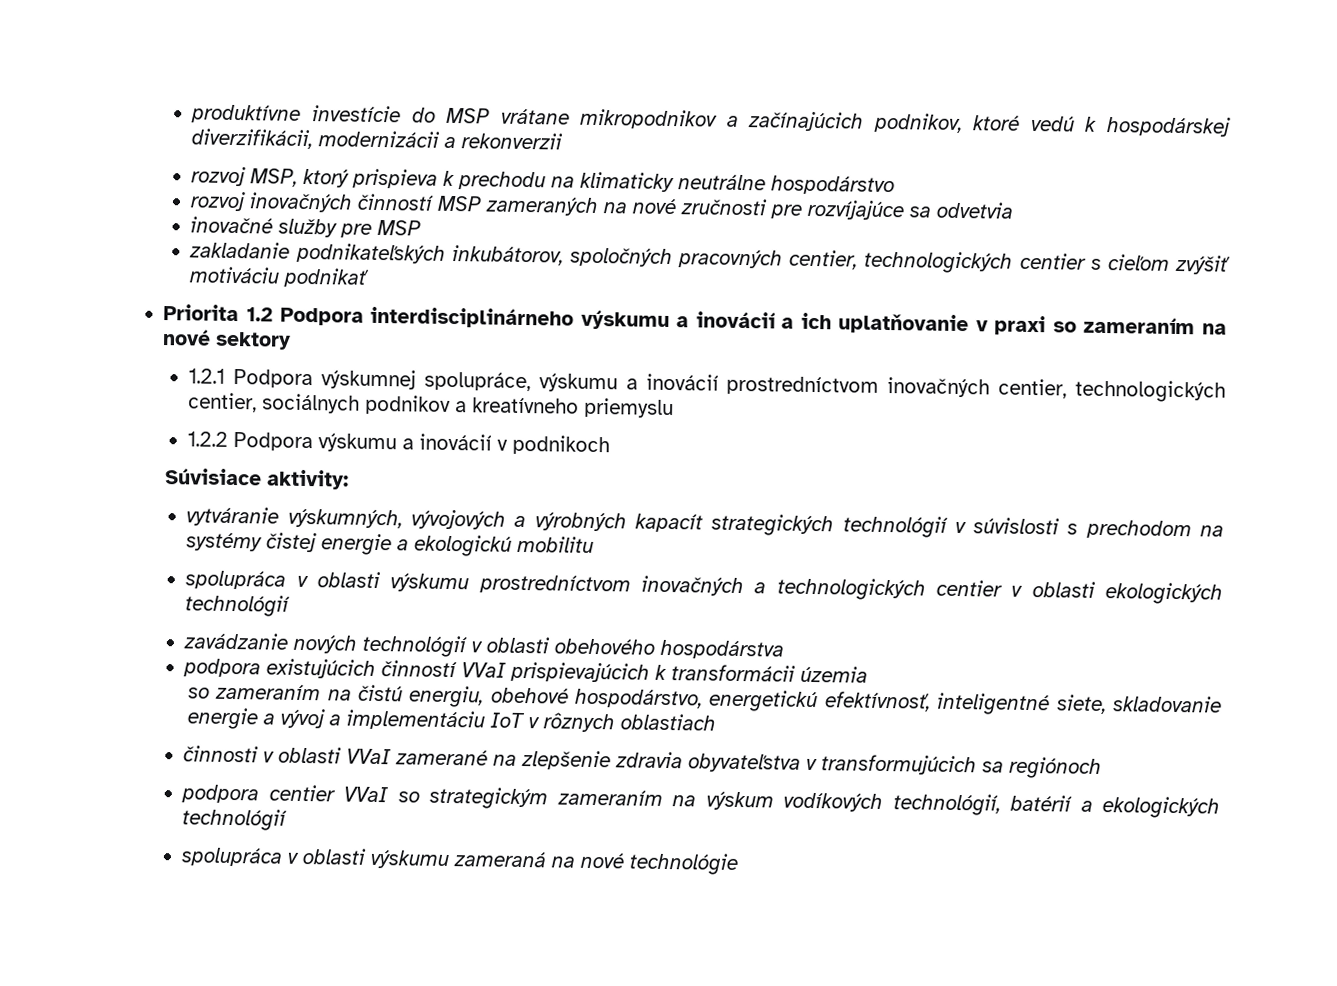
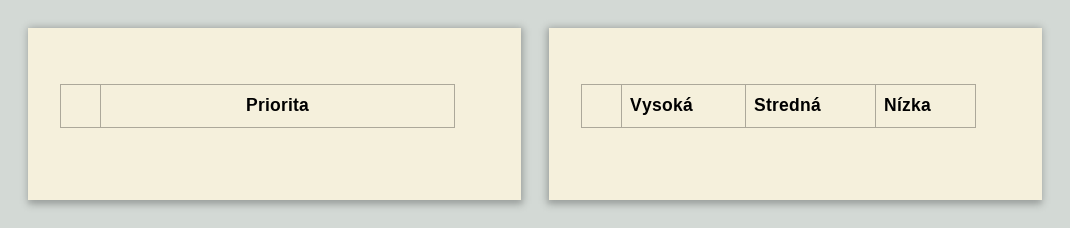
[191,104,1232,137] [191,128,564,150] [191,166,896,196] [190,191,1015,221] [190,216,422,238] [189,241,1231,275] [189,266,370,288] [163,304,1227,336] [162,329,292,350] [188,368,1226,403] [188,392,675,419] [187,431,611,456] [164,468,349,490] [186,506,1225,540] [186,532,595,557] [185,570,1223,605] [185,594,291,617] [183,632,785,660] [183,658,869,683] [187,683,1222,716] [186,707,716,733] [183,745,1103,780] [181,784,1220,819] [182,808,288,831] [181,847,740,876] produktívne investície do MSP vrátane mikropodnikov a začínajúcich podnikov, ktoré vedú k hospodárskej diverzifikácii, modernizácii a rekonverzii // rozvoj MSP, ktorý prispieva k prechodu na klimaticky neutrálne hospodárstvo // rozvoj inovačných činností MSP zameraných na nové zručnosti pre rozvíjajúce sa odvetvia // inovačné služby pre MSP // zakladanie podnikateľských inkubátorov, spoločných pracovných centier, technologických centier s cieľom zvýšiť motiváciu podnikať // Priorita 1.2 Podpora interdisciplinárneho výskumu a inovácií a ich uplatňovanie v praxi so zameraním na nové sektory // 1.2.1 Podpora výskumnej spolupráce, výskumu a inovácií prostredníctvom inovačných centier, technologických centier, sociálnych podnikov a kreatívneho priemyslu // 1.2.2 Podpora výskumu a inovácií v podnikoch // Súvisiace aktivity: // vytváranie výskumných, vývojových a výrobných kapacít strategických technológií v súvislosti s prechodom na systémy čistej energie a ekologickú mobilitu // spolupráca v oblasti výskumu prostredníctvom inovačných a technologických centier v oblasti ekologických technológií // zavádzanie nových technológií v oblasti obehového hospodárstva // podpora existujúcich činností VVaI prispievajúcich k transformácii územia // so zameraním na čistú energiu, obehové hospodárstvo, energetickú efektívnosť, inteligentné siete, skladovanie energie a vývoj a implementáciu IoT v rôznych oblastiach // činnosti v oblasti VVaI zamerané na zlepšenie zdravia obyvateľstva v transformujúcich sa regiónoch // podpora centier VVaI so strategickým zameraním na výskum vodíkových technológií, batérií a ekologických technológií // spolupráca v oblasti výskumu zameraná na nové technológie -> [246,98,309,111] [629,97,693,115] [753,97,821,111] [883,97,931,111] | Priorita // | Vysoká | Stredná | Nízka

